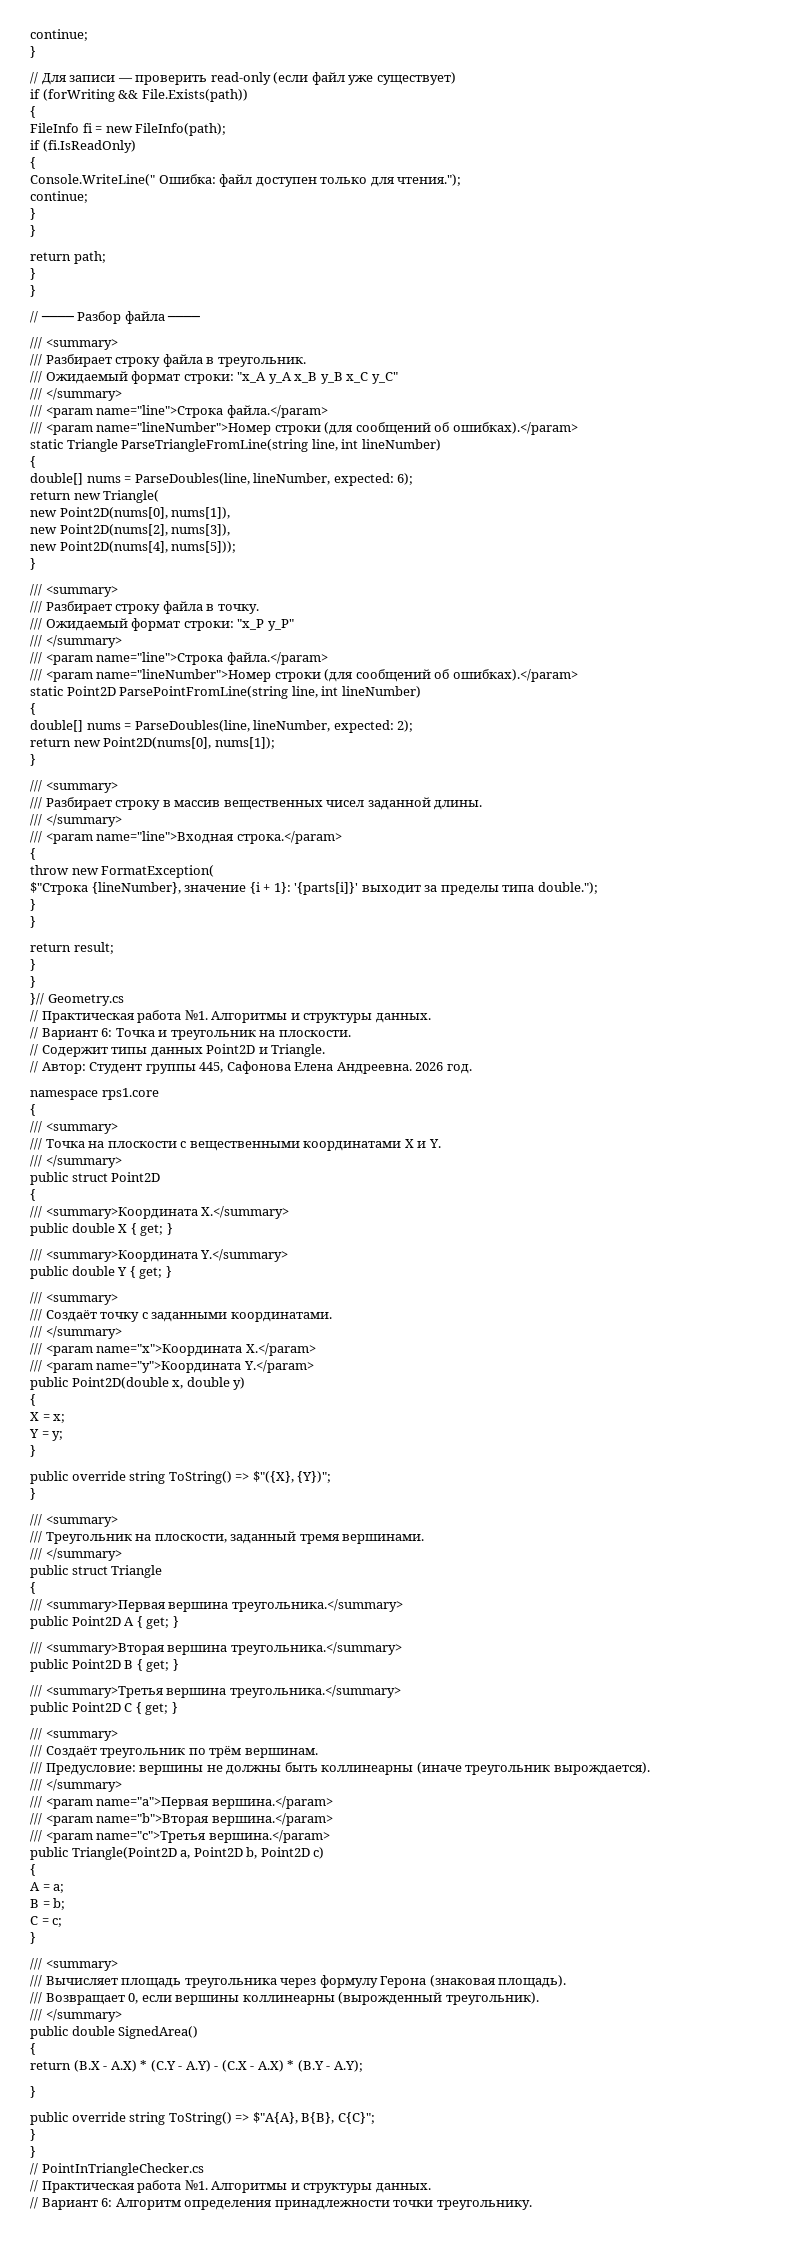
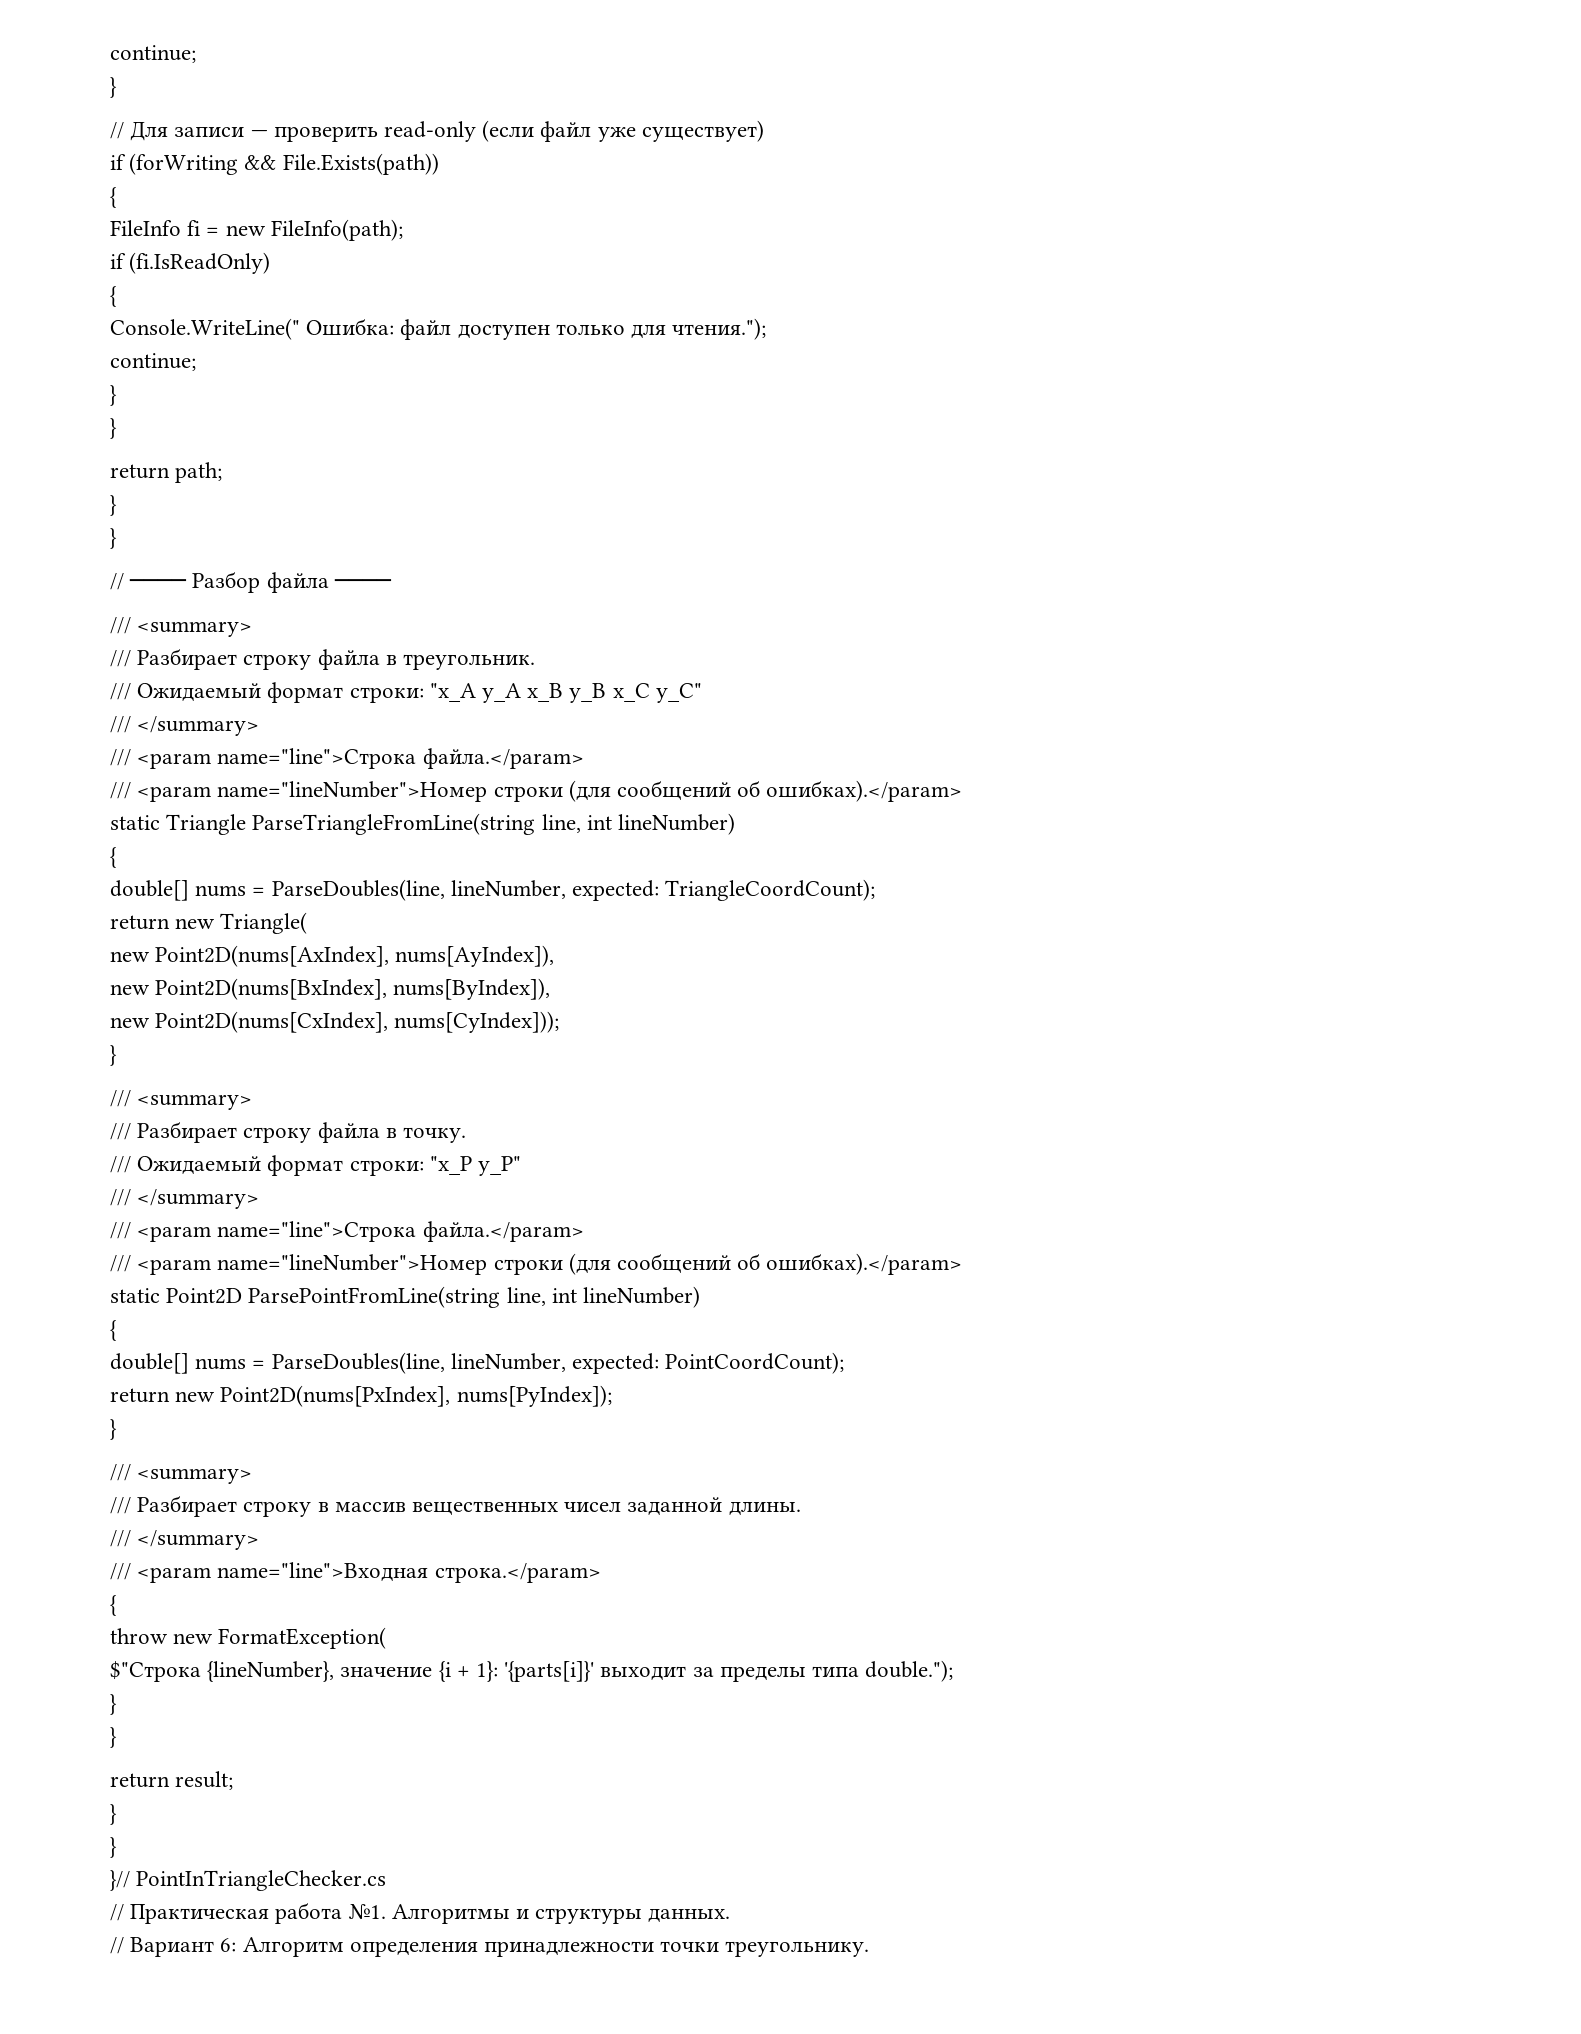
[397,473,414,485] 6); -> [665,879,876,901] TriangleCoordCount);
[59,507,231,519] [30,524,231,536] [30,541,237,553] Point2D(nums[0], nums[1]), // new Point2D(nums[2], nums[3]), // new Point2D(nums[4], nums[5])); -> [155,945,555,967] [110,978,551,1000] [110,1011,560,1033] Point2D(nums[AxIndex], nums[AyIndex]), // new Point2D(nums[BxIndex], nums[ByIndex]), // new Point2D(nums[CxIndex], nums[CyIndex]));
[397,720,414,732] [30,737,275,749] 2); // return new Point2D(nums[0], nums[1]); -> [665,1352,845,1374] [110,1385,612,1407] PointCoordCount); // return new Point2D(nums[PxIndex], nums[PyIndex]);
[47,994,124,1006] [30,1010,431,1023] [30,1027,351,1040] [30,1044,326,1057] [30,1061,472,1074] [30,1088,159,1100] [30,1104,36,1116] [30,1121,118,1134] [30,1138,441,1151] [30,1155,122,1168] [30,1172,161,1185] [30,1189,36,1201] [30,1206,290,1219] [30,1223,173,1236] [30,1249,289,1262] [30,1266,172,1279] [30,1292,118,1305] [30,1309,332,1322] [30,1326,122,1339] [30,1343,316,1356] [30,1360,314,1373] [30,1377,246,1390] [30,1394,36,1406] [30,1412,66,1423] [29,1429,64,1441] [30,1445,36,1457] [30,1471,332,1484] [30,1488,36,1500] [30,1514,118,1527] [30,1531,425,1544] [30,1548,122,1561] [30,1565,163,1578] [30,1582,36,1594] [30,1599,403,1612] [30,1616,179,1629] [30,1642,402,1655] [30,1659,179,1672] [30,1685,401,1698] [30,1702,178,1715] [30,1728,118,1741] [30,1745,318,1758] [30,1762,650,1775] [30,1779,122,1792] [30,1796,333,1809] [30,1813,333,1826] [30,1830,330,1843] [30,1847,325,1860] [30,1864,36,1876] [30,1882,65,1893] [30,1898,66,1910] [30,1916,63,1927] [30,1932,36,1944] [30,1958,118,1971] [30,1975,567,1988] [30,1992,539,2005] [30,2009,122,2022] [30,2026,199,2039] [30,2043,36,2055] [30,2060,363,2072] [30,2086,36,2098] [30,2112,375,2125] [30,2129,36,2141] [30,2146,36,2158] [30,2163,38,2175] Geometry.cs // // Практическая работа №1. Алгоритмы и структуры данных. // // Вариант 6: Точка и треугольник на плоскости. // // Содержит типы данных Point2D и Triangle. // // Автор: Студент группы 445, Сафонова Елена Андреевна. 2026 год. // namespace rps1.core // { // /// <summary> // /// Точка на плоскости с вещественными координатами X и Y. // /// </summary> // public struct Point2D // { // /// <summary>Координата X.</summary> // public double X { get; } // /// <summary>Координата Y.</summary> // public double Y { get; } // /// <summary> // /// Создаёт точку с заданными координатами. // /// </summary> // /// <param name="x">Координата X.</param> // /// <param name="y">Координата Y.</param> // public Point2D(double x, double y) // { // X = x; // Y = y; // } // public override string ToString() => $"({X}, {Y})"; // } // /// <summary> // /// Треугольник на плоскости, заданный тремя вершинами. // /// </summary> // public struct Triangle // { // /// <summary>Первая вершина треугольника.</summary> // public Point2D A { get; } // /// <summary>Вторая вершина треугольника.</summary> // public Point2D B { get; } // /// <summary>Третья вершина треугольника.</summary> // public Point2D C { get; } // /// <summary> // /// Создаёт треугольник по трём вершинам. // /// Предусловие: вершины не должны быть коллинеарны (иначе треугольник вырождается). // /// </summary> // /// <param name="a">Первая вершина.</param> // /// <param name="b">Вторая вершина.</param> // /// <param name="c">Третья вершина.</param> // public Triangle(Point2D a, Point2D b, Point2D c) // { // A = a; // B = b; // C = c; // } // /// <summary> // /// Вычисляет площадь треугольника через формулу Герона (знаковая площадь). // /// Возвращает 0, если вершины коллинеарны (вырожденный треугольник). // /// </summary> // public double SignedArea() // { // return (B.X - A.X) * (C.Y - A.Y) - (C.X - A.X) * (B.Y - A.Y); // } // public override string ToString() => $"A{A}, B{B}, C{C}"; // } // } // // -> (130, 1880) none

